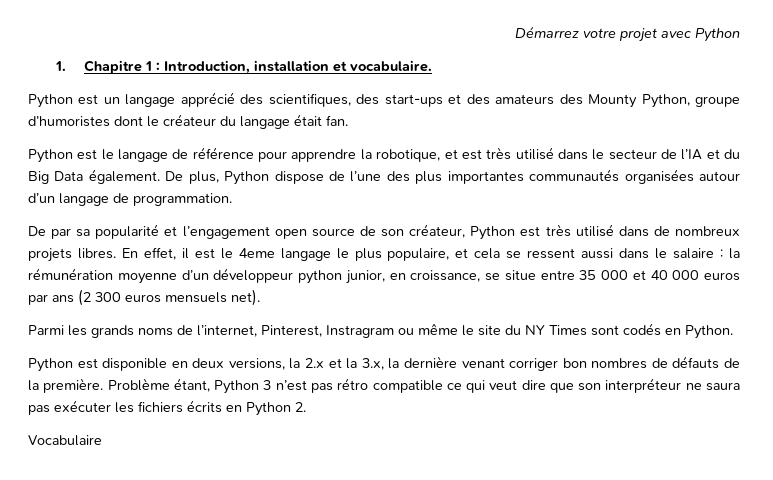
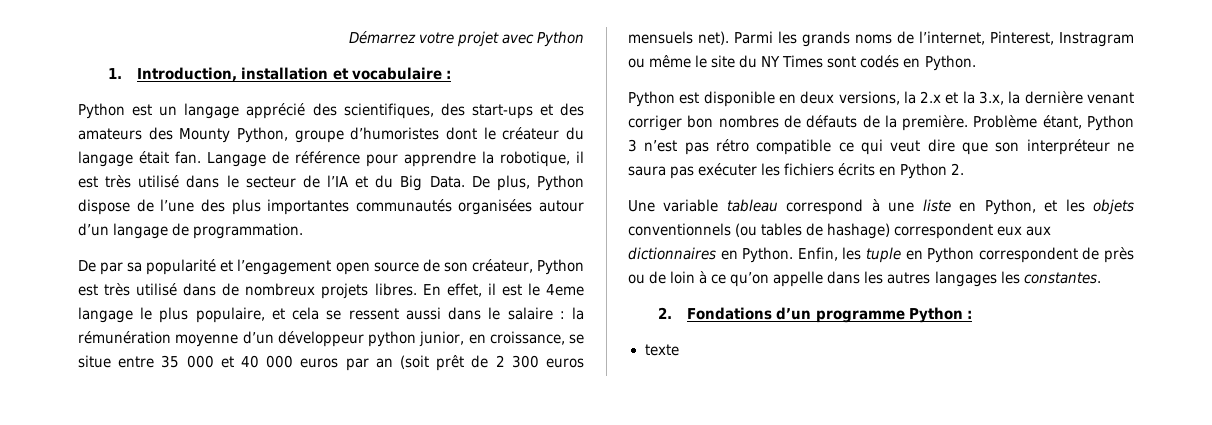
[83,60,160,74] Chapitre 1 : -> (122, 73) none
[349,60,432,72] vocabulaire. -> [351,67,451,80] vocabulaire :
[28,149,169,163] // Python est le langage -> [207,152,266,167] Langage
[444,149,458,159] et -> [576,151,584,163] il
[54,169,160,184] Data également. -> [429,176,465,188] Data.
[52,289,91,306] ans (2 -> [375,355,505,371] an (soit prêt de 2
(260, 297) // -> (729, 38) none
[28,435,102,446] Vocabulaire -> [628,199,1134,215] [628,223,1052,239] [628,247,1134,263] [628,271,1101,287] [657,307,972,323] [644,344,679,356] Une variable tableau correspond à une liste en Python, et les objets conventionnels (ou tables de hashage) correspondent eux aux dictionnaires en Python. Enfin, les tuple en Python correspondent de près ou de loin à ce qu’on appelle dans les autres langages les constantes. // 2. Fondations d’un programme Python : // texte

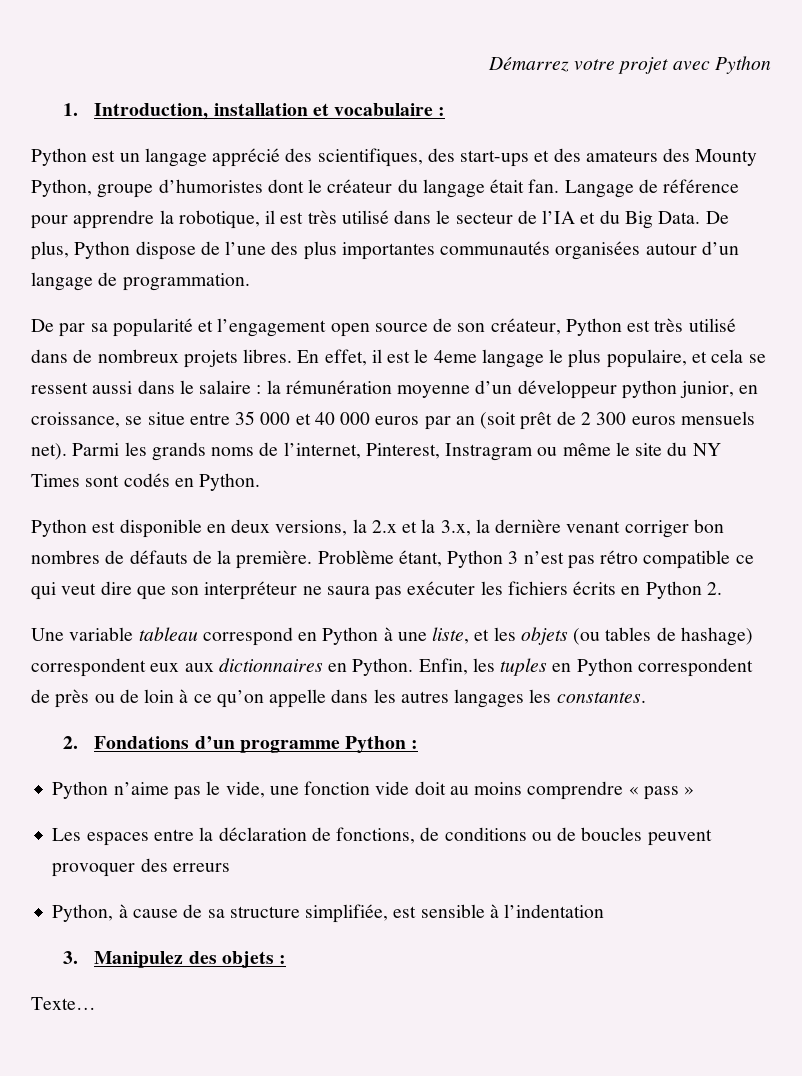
[871,199,1036,215] à une liste en Python, -> [298,627,470,645] en Python à une liste,
[628,223,731,236] conventionnels -> (568, 636) none
[866,247,901,263] tuple -> [500,658,548,676] tuples
[644,344,679,356] texte -> [52,781,695,800] [52,827,712,846] [52,858,230,877] [52,904,605,923] [62,951,287,968] [31,997,96,1010] Python n’aime pas le vide, une fonction vide doit au moins comprendre « pass » // Les espaces entre la déclaration de fonctions, de conditions ou de boucles peuvent provoquer des erreurs // Python, à cause de sa structure simplifiée, est sensible à l’indentation // 3. Manipulez des objets : // Texte…

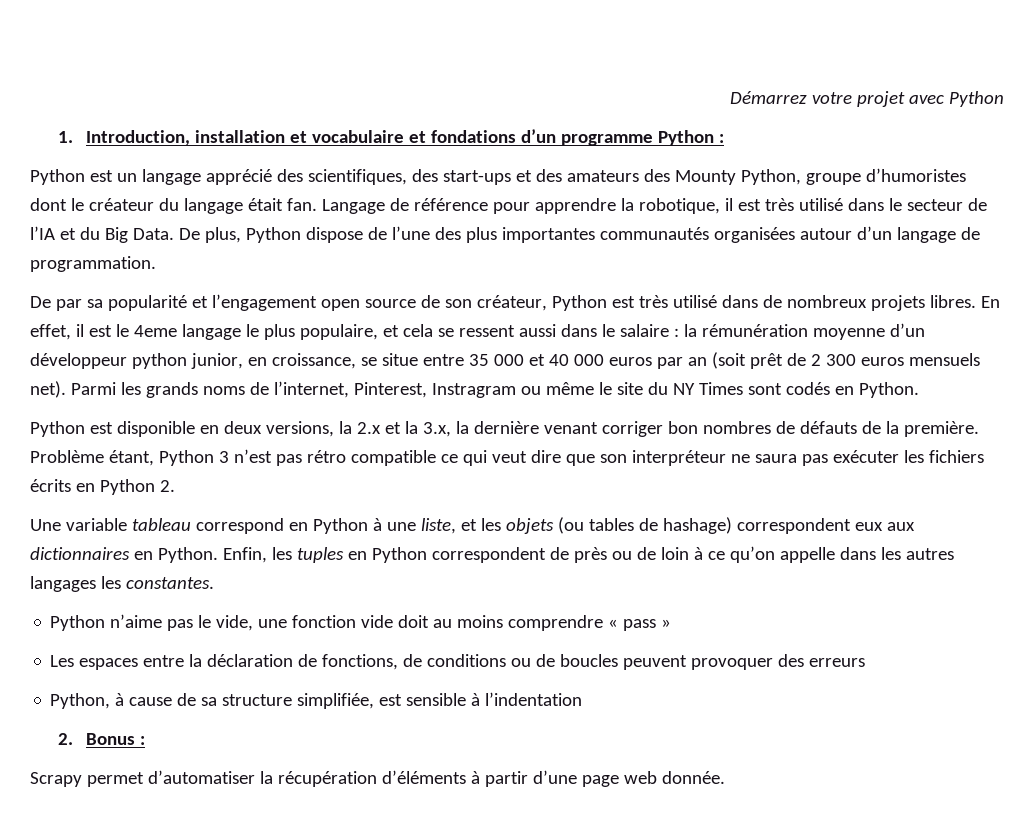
(434, 109) none -> [409,129,715,146] et fondations d’un programme Python
[62,736,419,753] // 2. Fondations d’un programme Python : -> (214, 583) none
[62,951,287,968] [31,997,96,1010] 3. Manipulez des objets : // Texte… -> [58,733,146,745] [30,770,725,787] 2. Bonus : // Scrapy permet d’automatiser la récupération d’éléments à partir d’une page web donnée.

